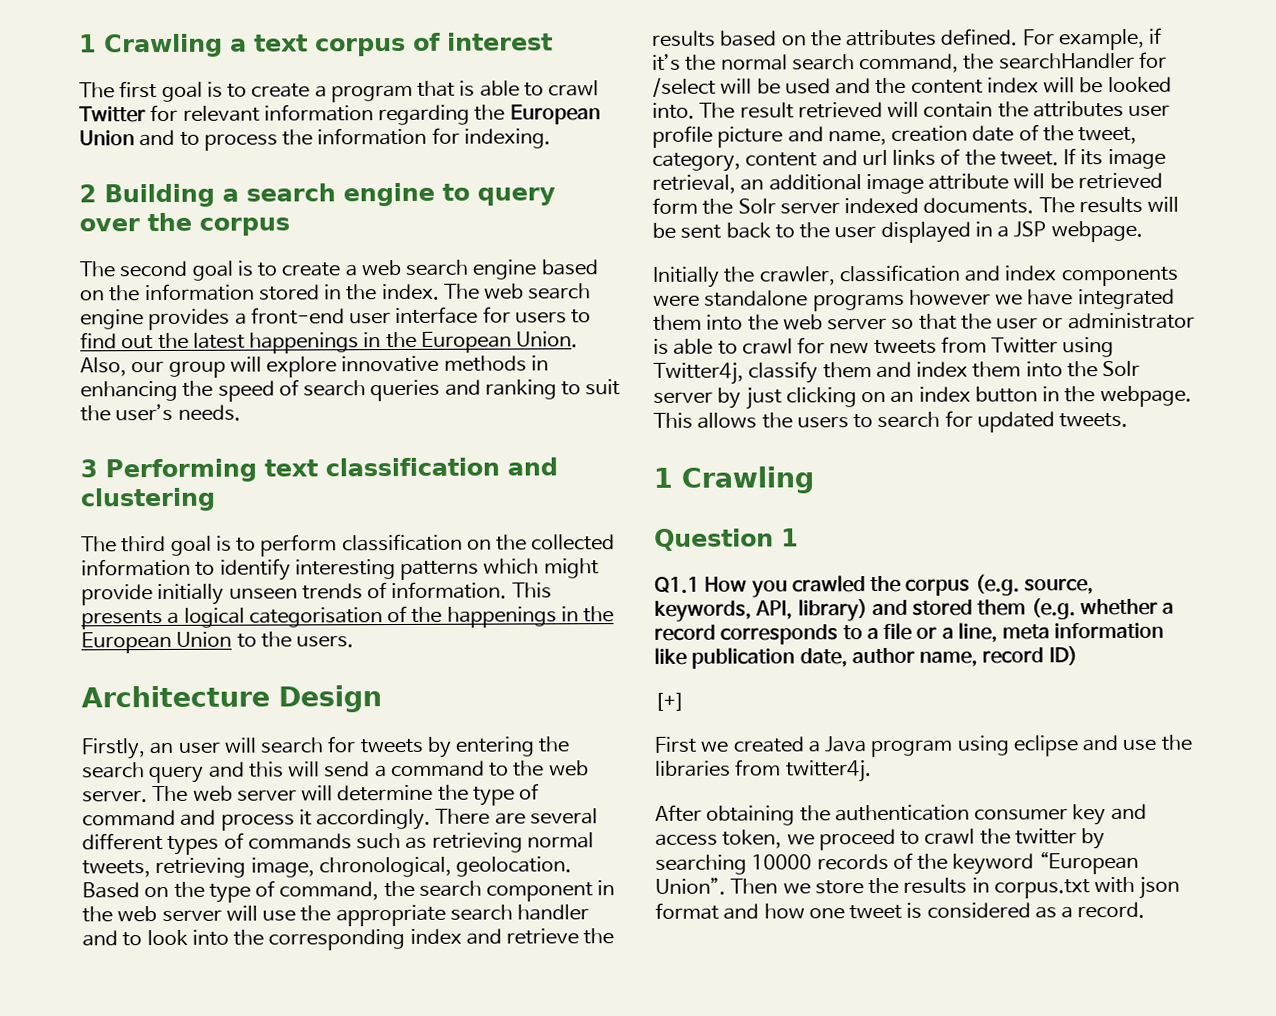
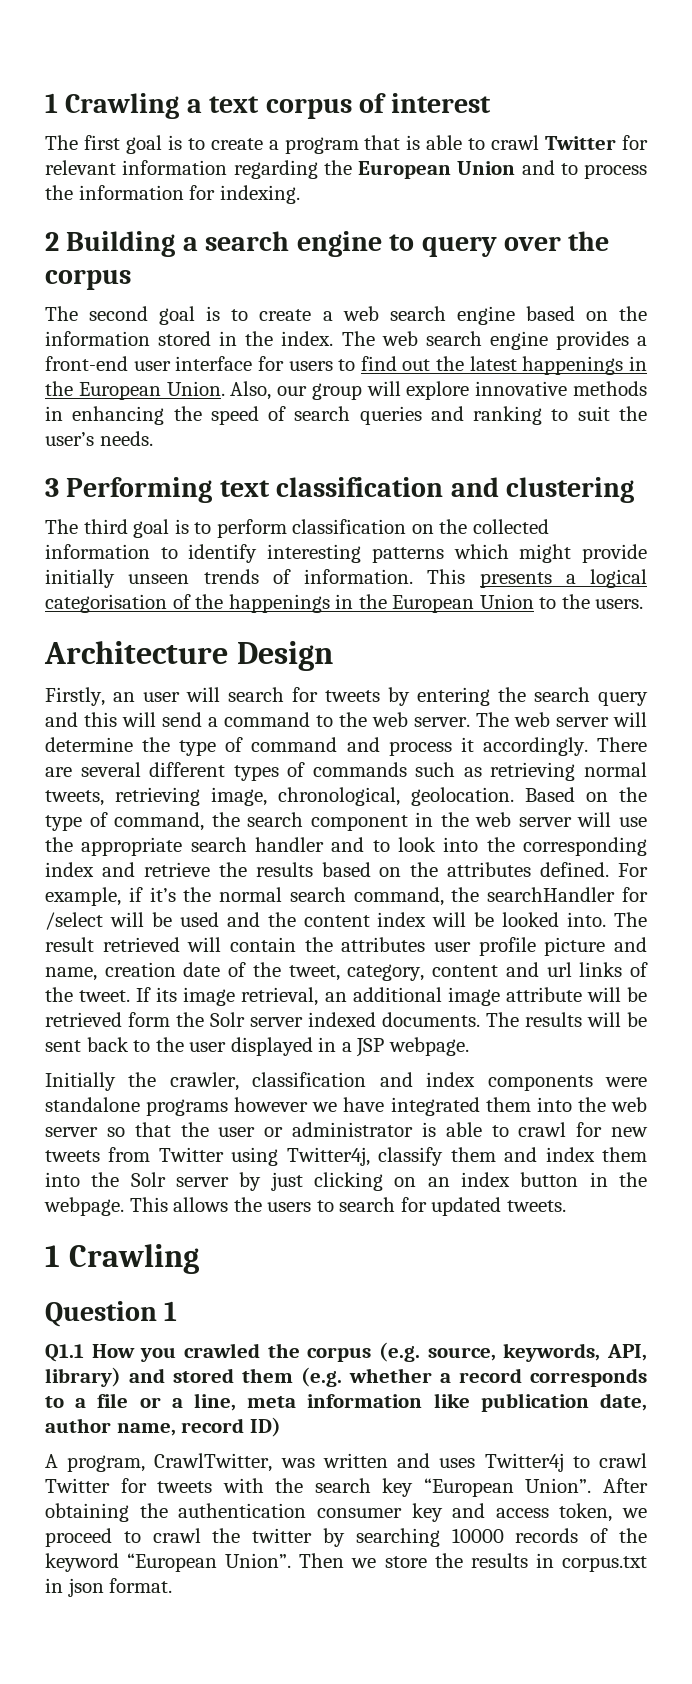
[654,692,685,711] [654,734,1193,758] [655,759,872,783] [+] // First we created a Java program using eclipse and use the libraries from twitter4j. // -> [45,1453,647,1472] [45,1478,592,1497] A program, CrawlTwitter, was written and uses Twitter4j to crawl Twitter for tweets with the search key “European Union”.
[1094,876,1181,899] [655,901,1146,920] with json format and how one tweet is considered as a record. -> [45,1578,173,1597] in json format.

